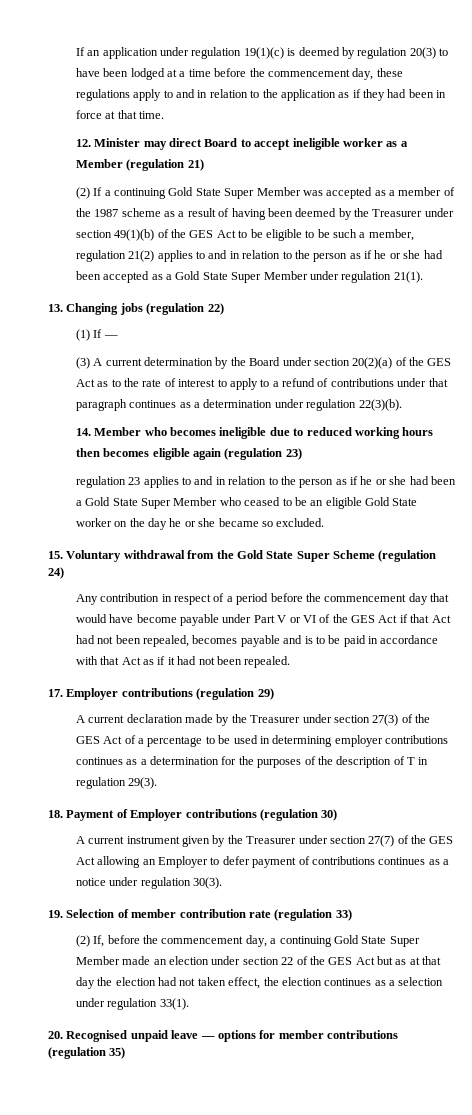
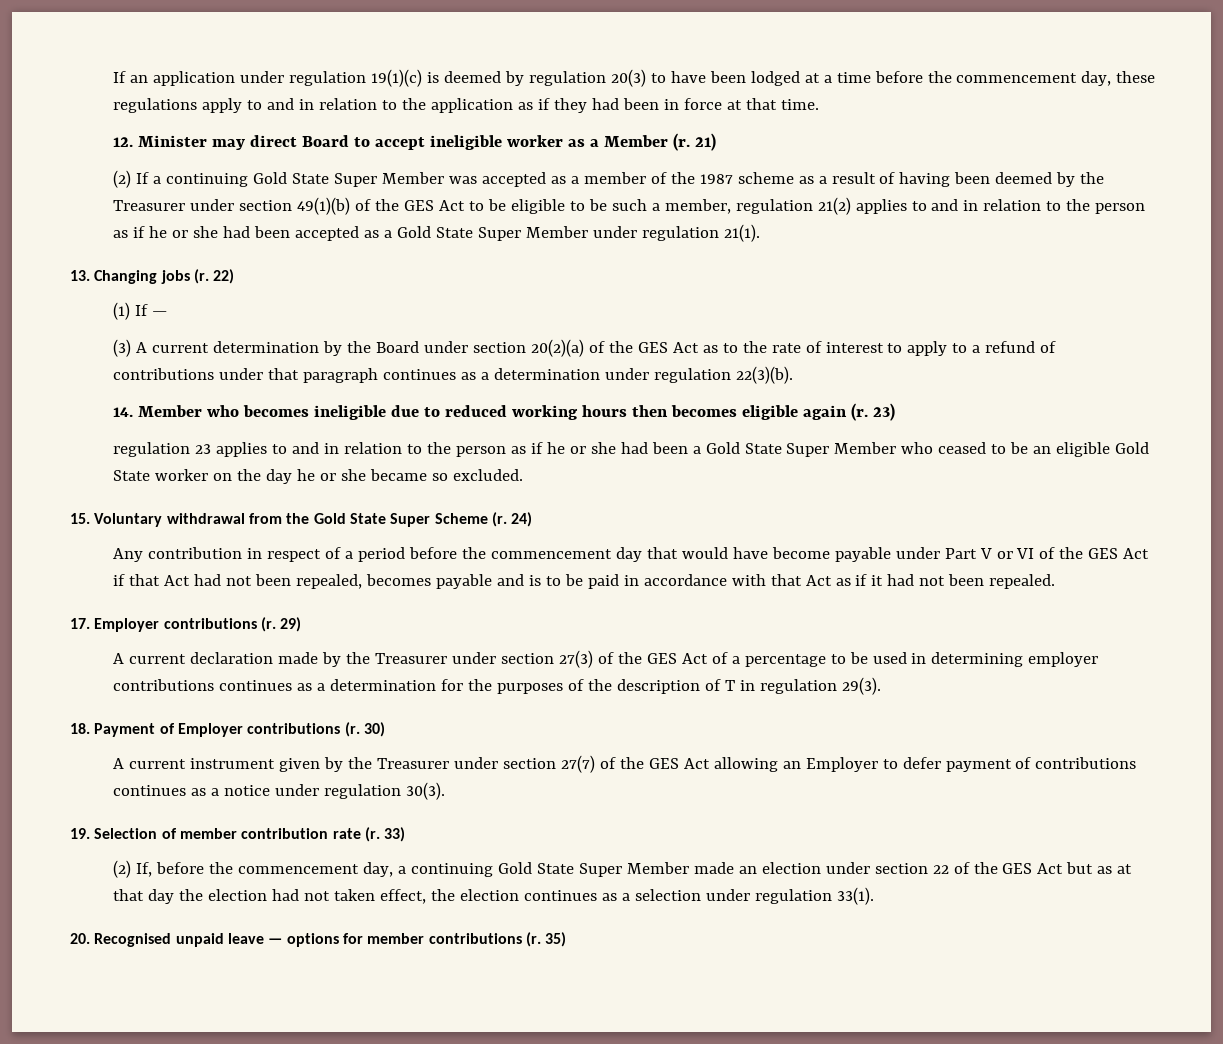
[126,159,185,171] (regulation -> [672,133,690,151] (r.
[146,303,205,315] (regulation -> [193,269,209,284] (r.
[224,448,283,460] (regulation -> [850,403,868,421] (r.
[378,550,437,562] (regulation -> [491,512,507,527] (r.
[196,688,255,700] (regulation -> [260,617,276,632] (r.
[259,809,318,821] (regulation -> [344,722,360,737] (r.
[274,909,333,921] (regulation -> [364,827,380,842] (r.
[48,1047,106,1059] (regulation -> [525,932,541,947] (r.

